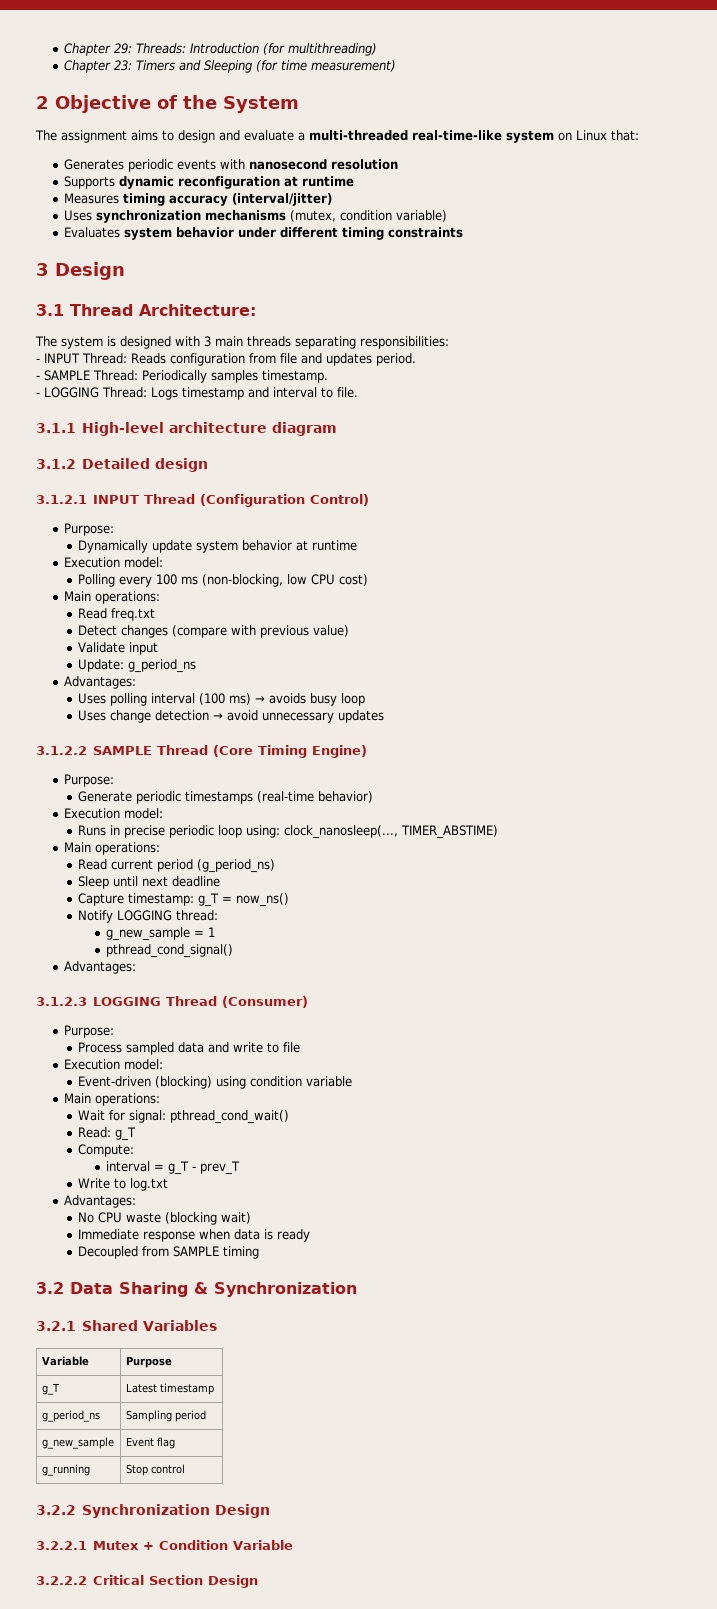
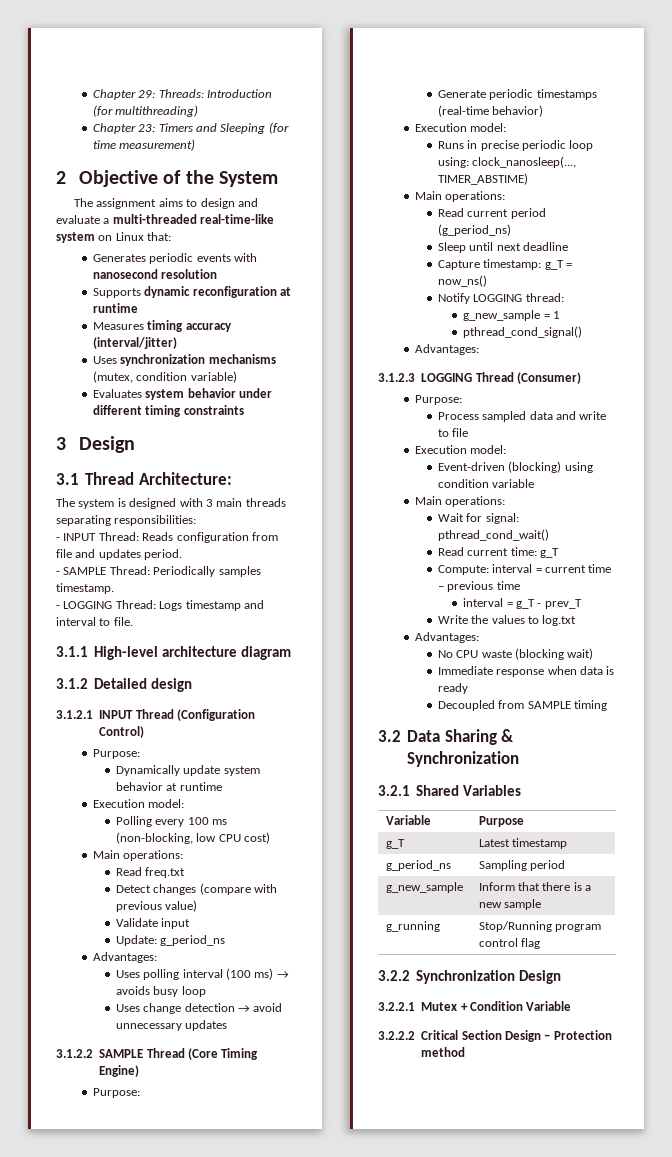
[78,1127,112,1138] Read: -> [437,547,537,556] Read current time:
(135, 1150) none -> [492,564,612,573] [437,581,520,592] interval = current time – previous time
(111, 1183) none -> [471,615,525,624] the values
[125,1437,175,1449] Event flag -> [478,882,592,891] [478,899,541,910] Inform that there is a new sample
[125,1464,148,1476] Stop -> [478,921,601,932] Stop/Running program
(185, 1469) none -> [520,938,540,949] flag
(259, 1581) none -> [544,1030,612,1040] [421,1047,466,1057] – Protection method

